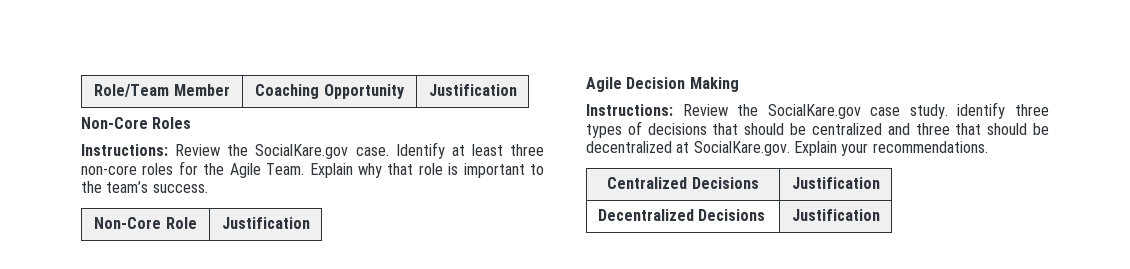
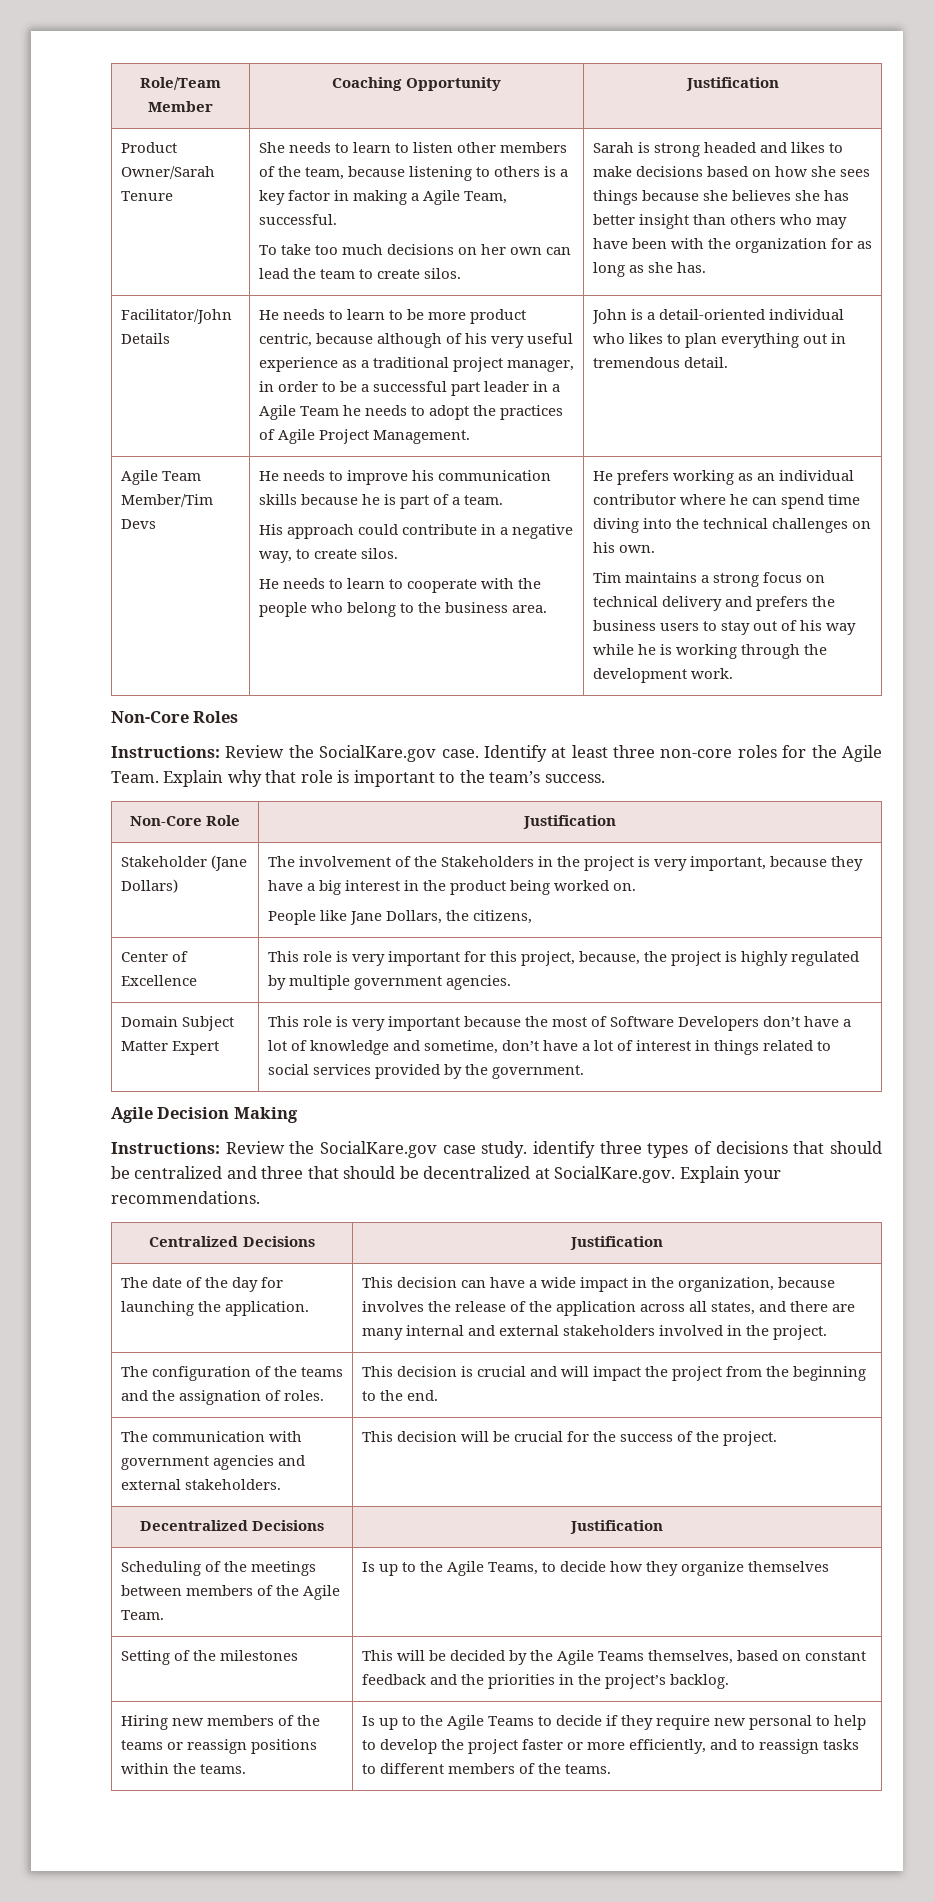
(517, 90) none -> [120,142,177,153] [120,166,215,179] [120,191,173,201] [258,142,567,153] [258,166,568,181] [258,190,507,205] [258,214,337,225] [258,244,571,255] [258,268,461,279] [592,142,843,157] [592,166,870,177] [592,190,849,205] [592,214,847,229] [592,238,872,253] [592,262,706,277] [120,309,232,324] [120,333,170,344] [258,309,526,324] [258,333,573,348] [258,357,574,372] [258,381,560,396] [258,405,563,420] [258,429,470,444] [591,309,844,324] [592,333,846,348] [592,357,728,368] [120,470,201,485] [120,494,213,507] [120,519,156,529] [258,470,551,485] [258,494,503,509] [258,524,573,539] [258,548,398,563] [258,578,541,593] [258,602,547,617] [592,470,854,485] [592,494,860,509] [592,518,871,533] [592,542,655,553] [592,572,825,587] [592,596,835,611] [592,620,856,635] [592,644,827,659] [592,668,733,683] // Product Owner/Sarah Tenure | She needs to learn to listen other members of the team, because listening to others is a key factor in making a Agile Team, successful. // To take too much decisions on her own can lead the team to create silos. | Sarah is strong headed and likes to make decisions based on how she sees things because she believes she has better insight than others who may have been with the organization for as long as she has. // Facilitator/John Details | He needs to learn to be more product centric, because although of his very useful experience as a traditional project manager, in order to be a successful part leader in a Agile Team he needs to adopt the practices of Agile Project Management. | John is a detail-oriented individual who likes to plan everything out in tremendous detail. // Agile Team Member/Tim Devs | He needs to improve his communication skills because he is part of a team. // His approach could contribute in a negative way, to create silos. // He needs to learn to cooperate with the people who belong to the business area. | He prefers working as an individual contributor where he can spend time diving into the technical challenges on his own. // Tim maintains a strong focus on technical delivery and prefers the business users to stay out of his way while he is working through the development work.
(310, 223) none -> [120,855,247,871] [120,879,178,893] [267,856,864,871] [267,880,636,895] [267,910,532,925] [120,951,188,962] [120,975,197,986] [267,951,860,966] [267,975,511,990] [120,1016,234,1031] [120,1041,219,1055] [267,1016,852,1031] [267,1040,832,1055] [267,1064,584,1079] // Stakeholder (Jane Dollars) | The involvement of the Stakeholders in the project is very important, because they have a big interest in the product being worked on. // People like Jane Dollars, the citizens, // Center of Excellence | This role is very important for this project, because, the project is highly regulated by multiple government agencies. // Domain Subject Matter Expert | This role is very important because the most of Software Developers don’t have a lot of knowledge and sometime, don’t have a lot of interest in things related to social services provided by the government.
[597,209,766,221] [791,209,880,221] Decentralized Decisions | Justification -> [120,1277,283,1292] [120,1301,309,1316] [361,1277,835,1292] [361,1301,856,1316] [361,1325,827,1340] [120,1366,343,1381] [120,1390,324,1405] [361,1366,867,1381] [361,1390,438,1401] [120,1431,302,1442] [120,1455,305,1470] [120,1479,281,1490] [361,1431,777,1446] [139,1520,325,1531] [570,1520,663,1534] [120,1561,316,1576] [120,1585,340,1600] [120,1610,164,1620] [361,1561,830,1576] [120,1650,298,1665] [361,1650,867,1665] [361,1674,729,1689] [120,1715,320,1730] [120,1739,317,1754] [120,1763,246,1774] [361,1715,867,1730] [361,1739,860,1754] [361,1763,611,1774] The date of the day for launching the application. | This decision can have a wide impact in the organization, because involves the release of the application across all states, and there are many internal and external stakeholders involved in the project. // The configuration of the teams and the assignation of roles. | This decision is crucial and will impact the project from the beginning to the end. // The communication with government agencies and external stakeholders. | This decision will be crucial for the success of the project. // Decentralized Decisions | Justification // Scheduling of the meetings between members of the Agile Team. | Is up to the Agile Teams, to decide how they organize themselves // Setting of the milestones | This will be decided by the Agile Teams themselves, based on constant feedback and the priorities in the project’s backlog. // Hiring new members of the teams or reassign positions within the teams. | Is up to the Agile Teams to decide if they require new personal to help to develop the project faster or more efficiently, and to reassign tasks to different members of the teams.

